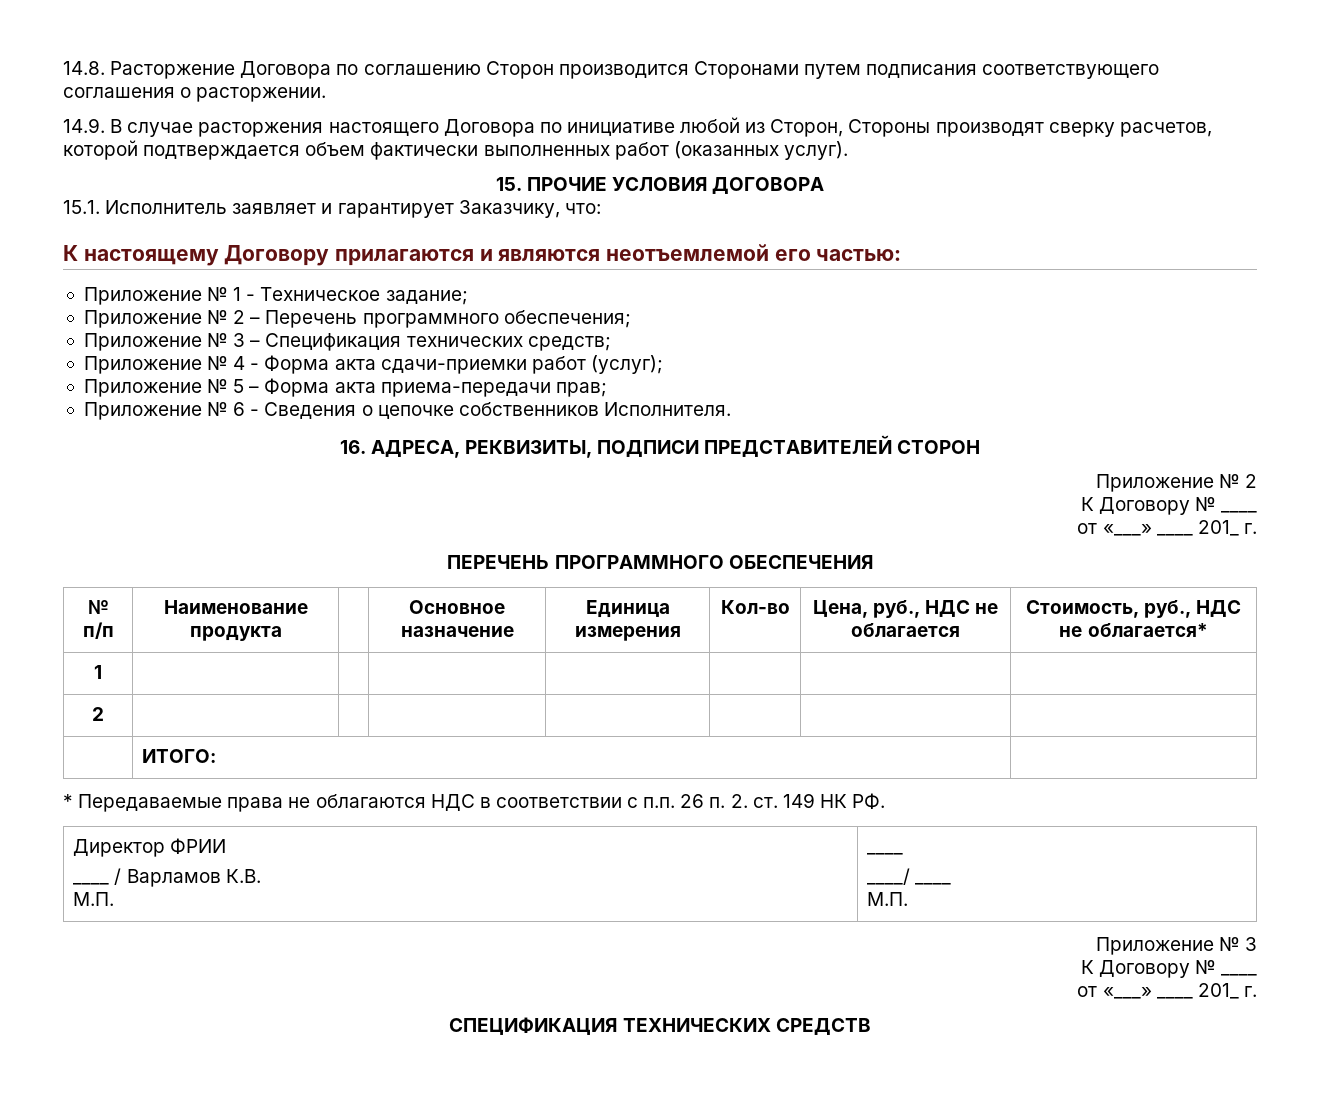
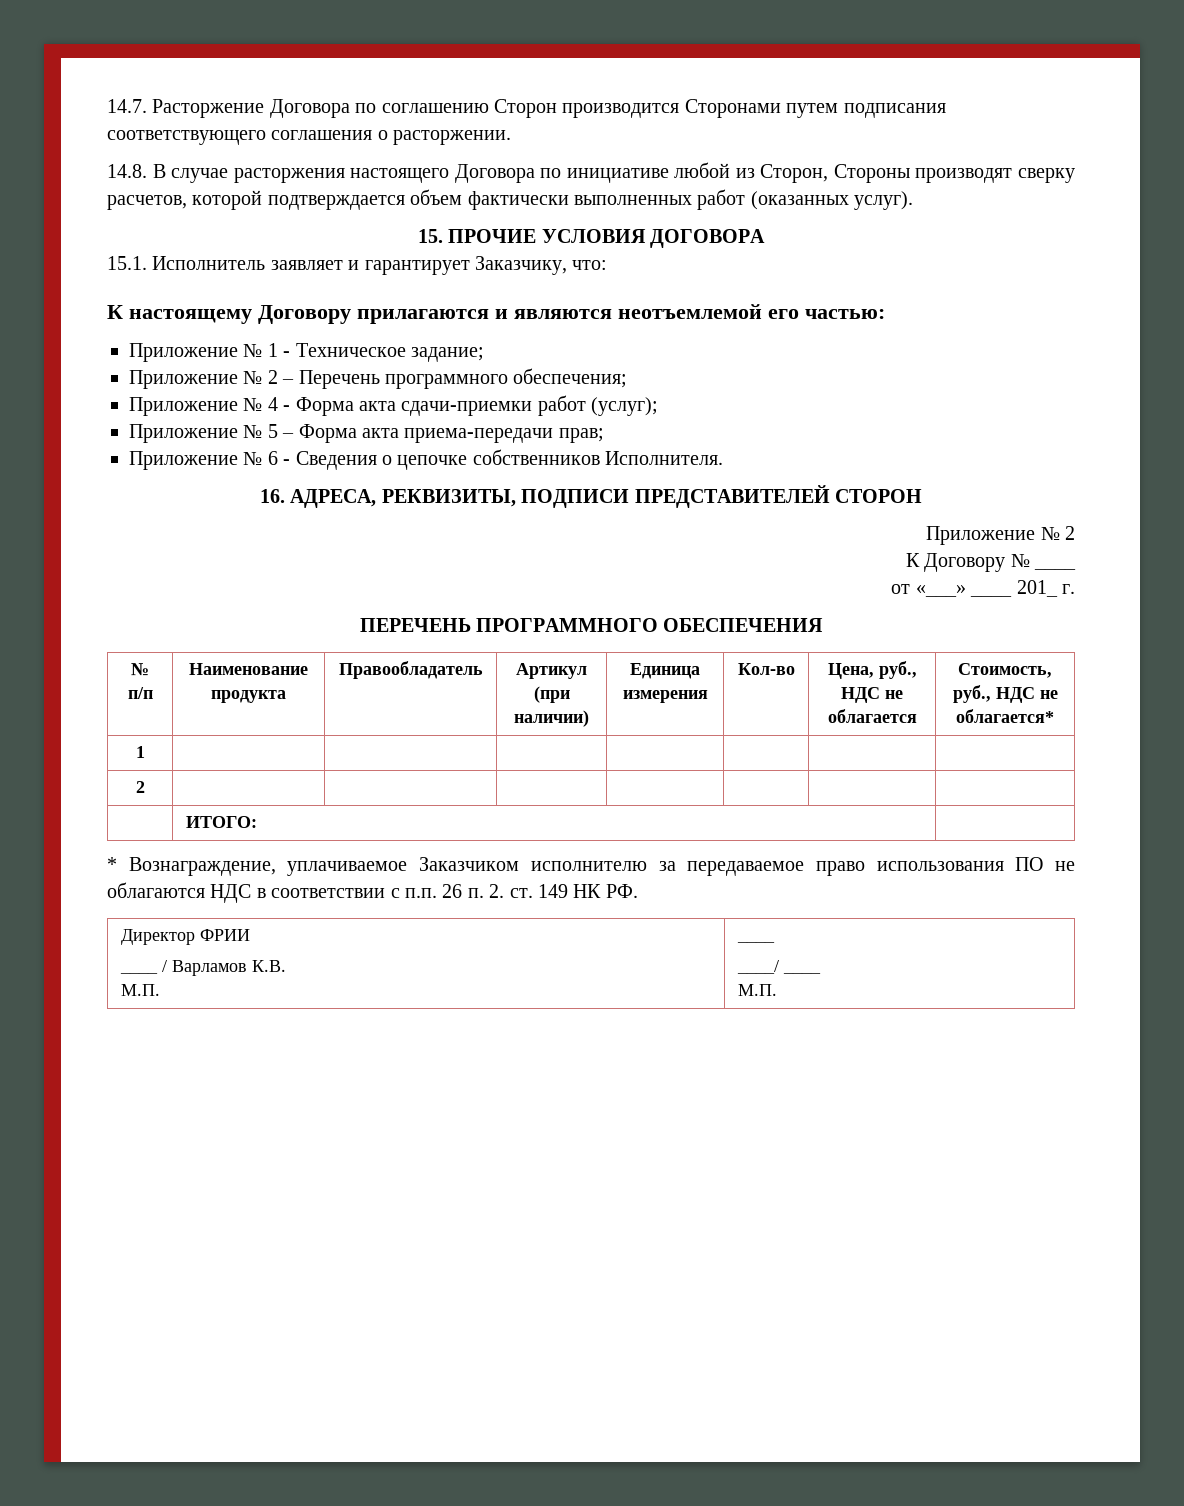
[63,61,105,75] 14.8. -> [107,99,147,113] 14.7.
[63,118,105,133] 14.9. -> [107,164,147,178] 14.8.
[83,333,611,351] // Приложение № 3 – Спецификация технических средств; -> (628, 378) none
[409,600,505,614] [400,626,514,637] | Основное назначение -> [338,661,483,679] [516,663,587,679] [533,686,570,703] [514,710,589,727] Правообладатель | Артикул (при наличии)
[78,794,284,812] Передаваемые права -> [128,857,1044,876] Вознаграждение, уплачиваемое Заказчиком исполнителю за передаваемое право использования ПО
[1095,937,1258,955] [1080,960,1216,978] [1221,974,1258,976] [1077,983,1258,999] [449,1017,871,1035] // Приложение № 3 // К Договору № ____ // от «___» ____ 201_ г. // СПЕЦИФИКАЦИЯ ТЕХНИЧЕСКИХ СРЕДСТВ -> (777, 990) none

